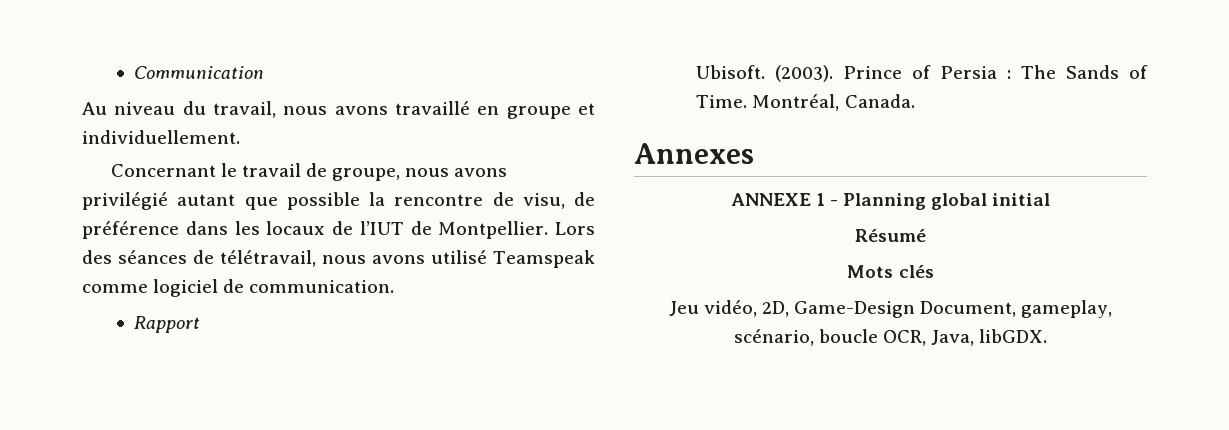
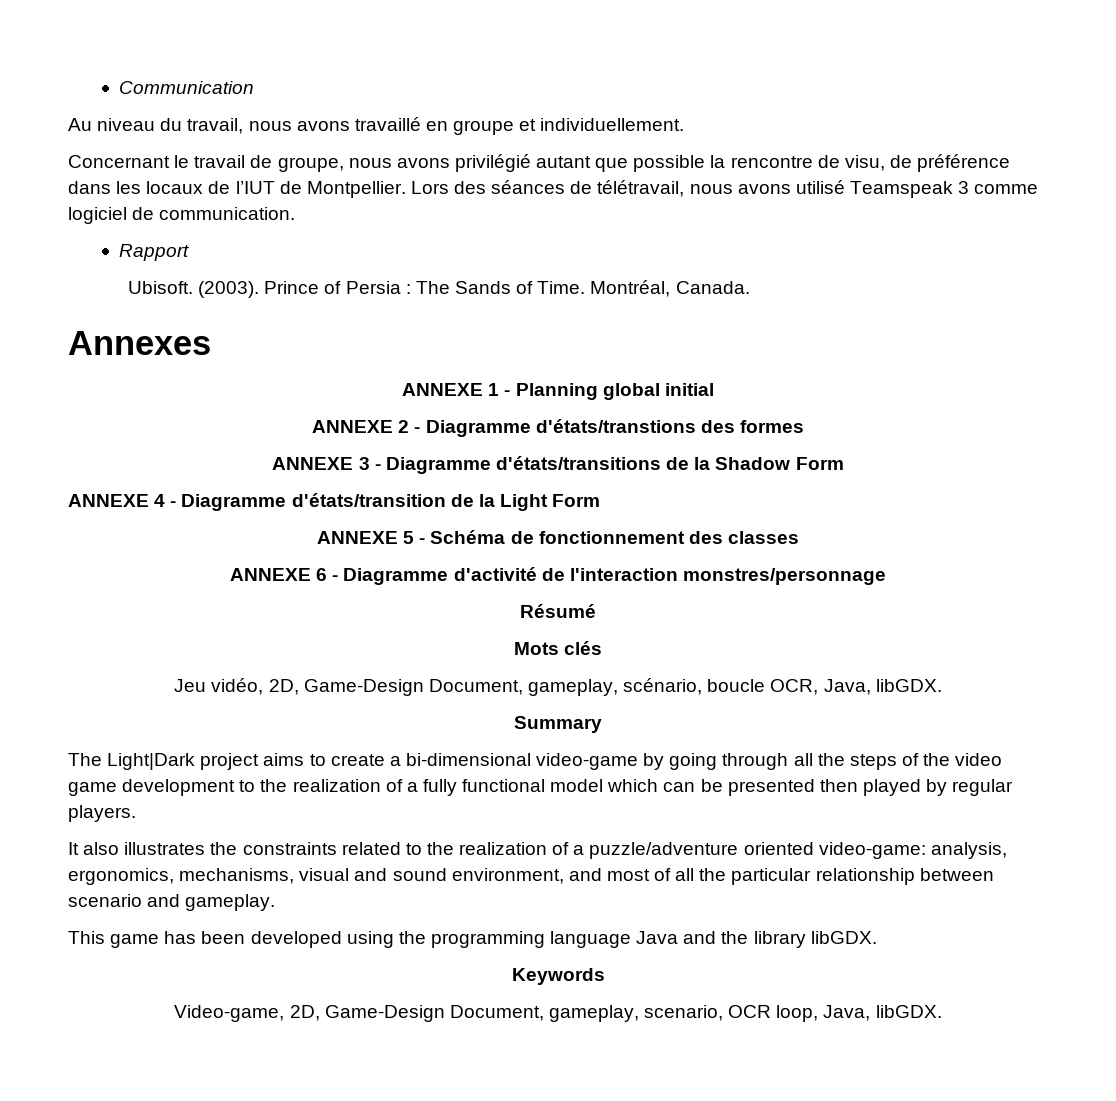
(596, 259) none -> [958,181,970,194] 3
(1051, 199) none -> [312,419,804,437] [272,456,844,474] [68,493,601,511] [317,530,799,544] [230,567,886,585] // ANNEXE 2 - Diagramme d'états/transtions des formes // ANNEXE 3 - Diagramme d'états/transitions de la Shadow Form // ANNEXE 4 - Diagramme d'états/transition de la Light Form // ANNEXE 5 - Schéma de fonctionnement des classes // ANNEXE 6 - Diagramme d'activité de l'interaction monstres/personnage
(1048, 336) none -> [514,716,602,733] [68,753,1003,770] [68,779,1014,796] [68,805,136,822] [68,842,1007,859] [68,868,994,885] [68,894,276,911] [68,931,877,948] [511,968,605,985] [174,1005,942,1022] // Summary // The Light|Dark project aims to create a bi-dimensional video-game by going through all the steps of the video game development to the realization of a fully functional model which can be presented then played by regular players. // It also illustrates the constraints related to the realization of a puzzle/adventure oriented video-game: analysis, ergonomics, mechanisms, visual and sound environment, and most of all the particular relationship between scenario and gameplay. // This game has been developed using the programming language Java and the library libGDX. // Keywords // Video-game, 2D, Game-Design Document, gameplay, scenario, OCR loop, Java, libGDX.

